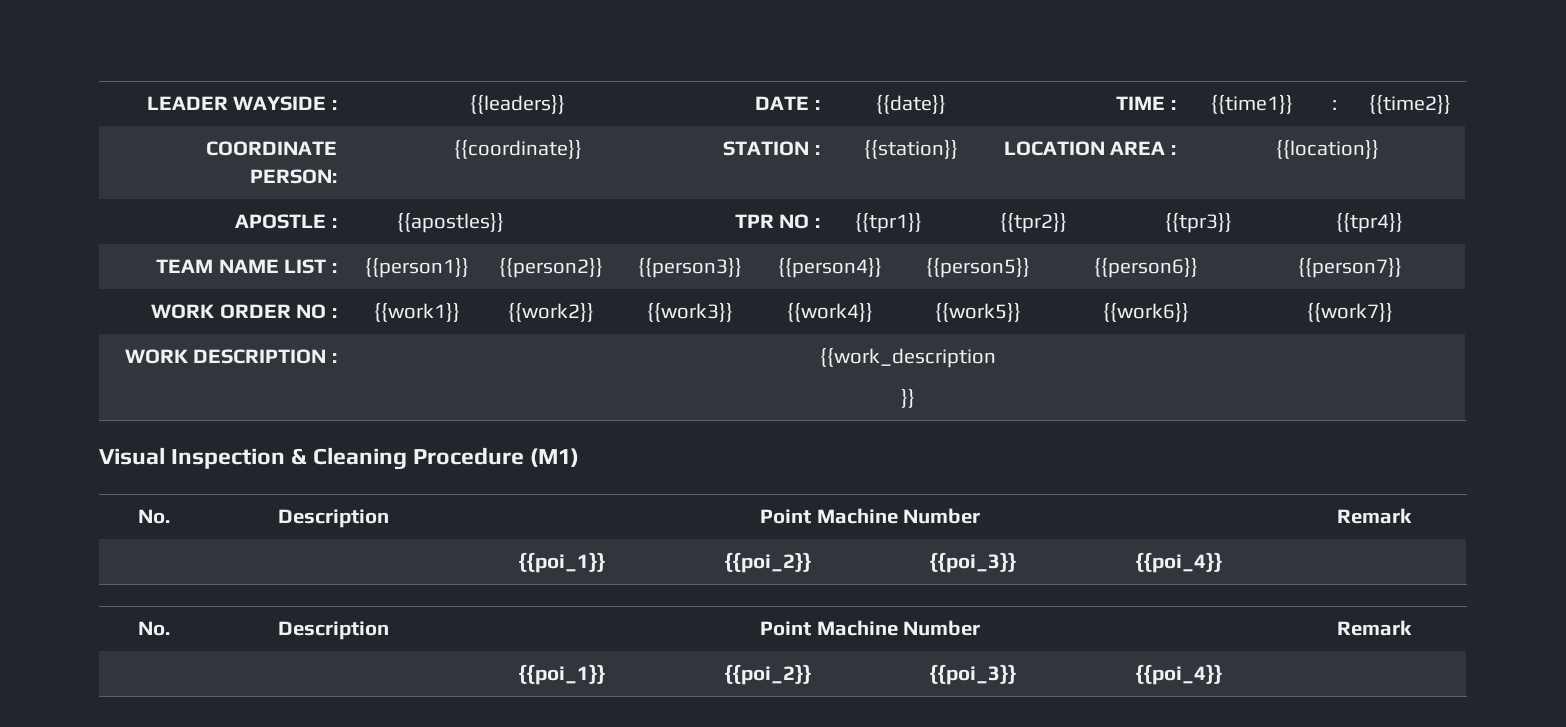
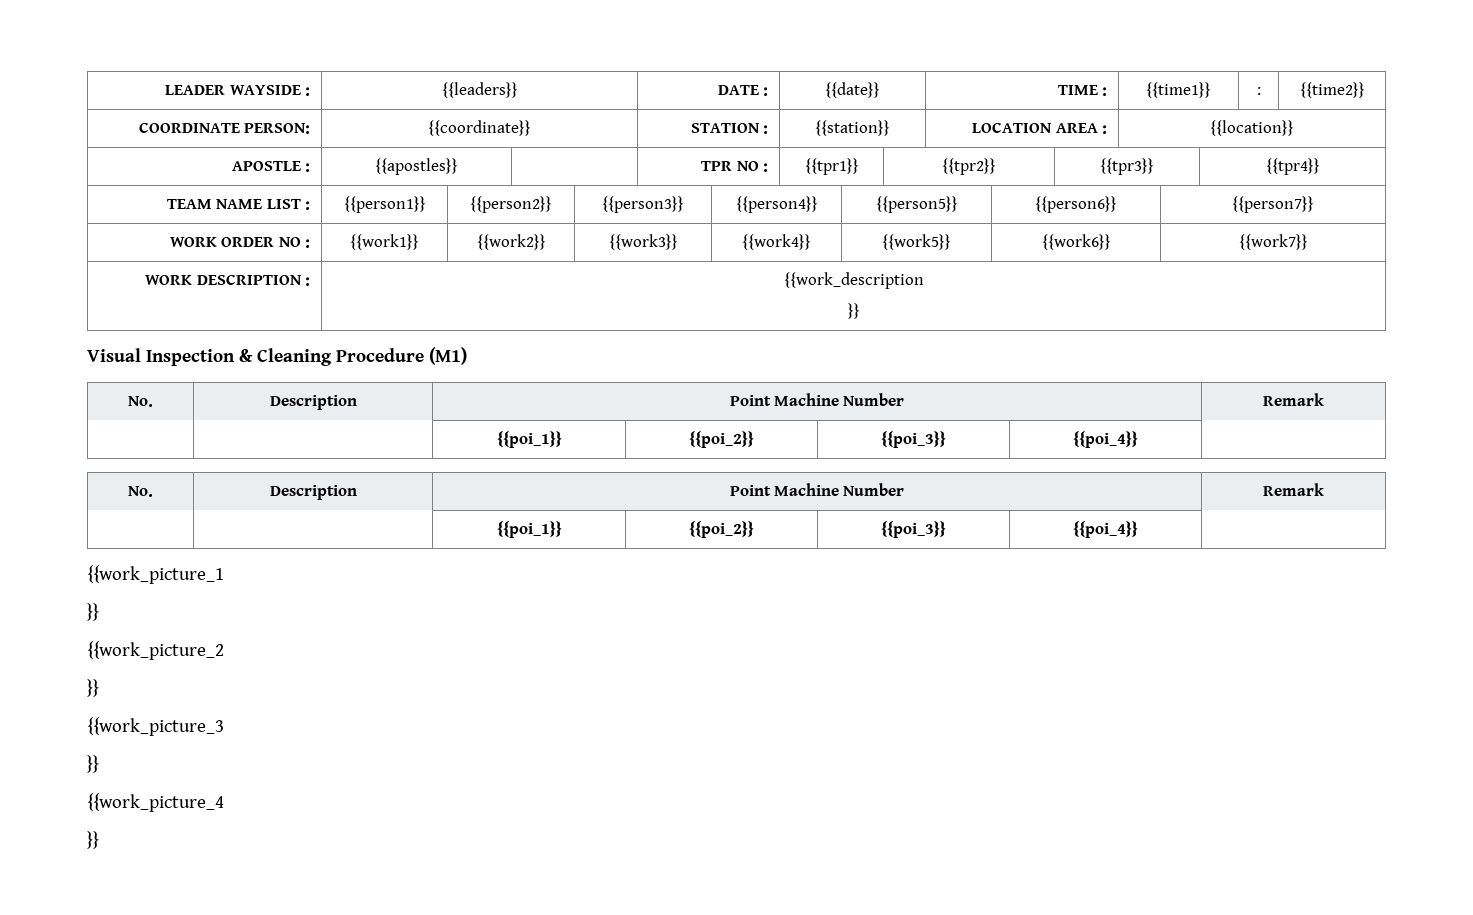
(1222, 674) none -> [87,565,224,584] [87,603,99,621] [87,641,224,660] [87,679,99,697] [87,717,224,736] [87,755,99,773] [87,793,224,812] [87,831,99,849] // {{work_picture_1 // }} // {{work_picture_2 // }} // {{work_picture_3 // }} // {{work_picture_4 // }}

